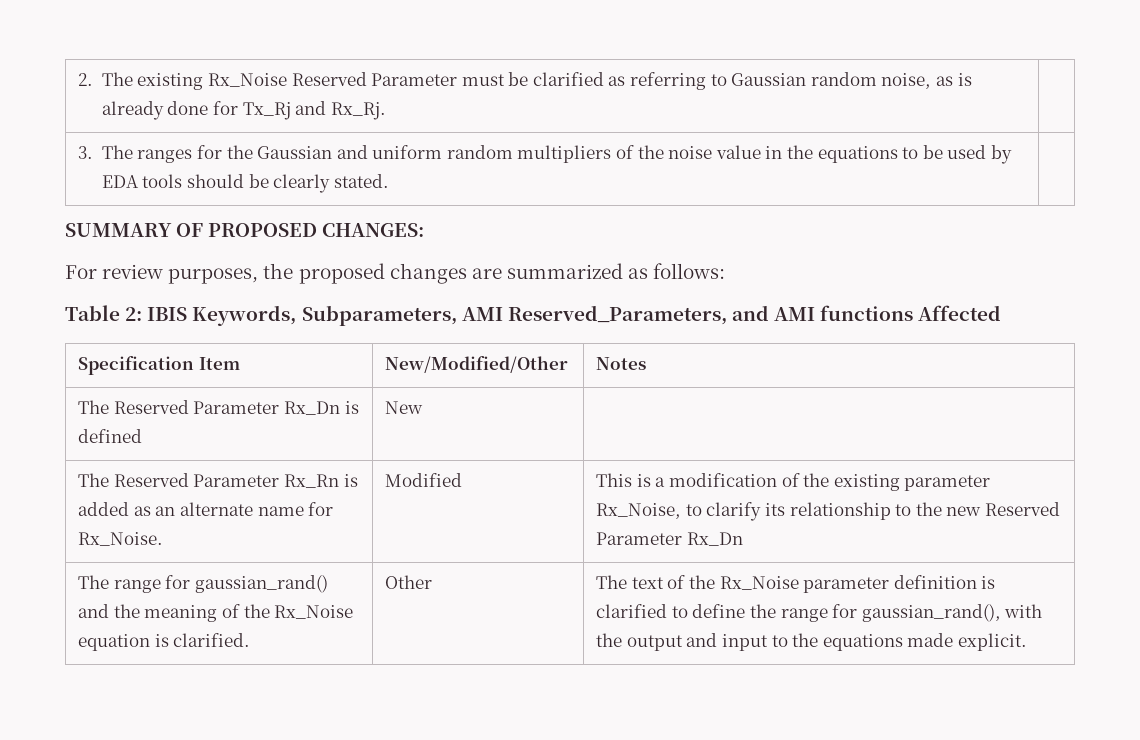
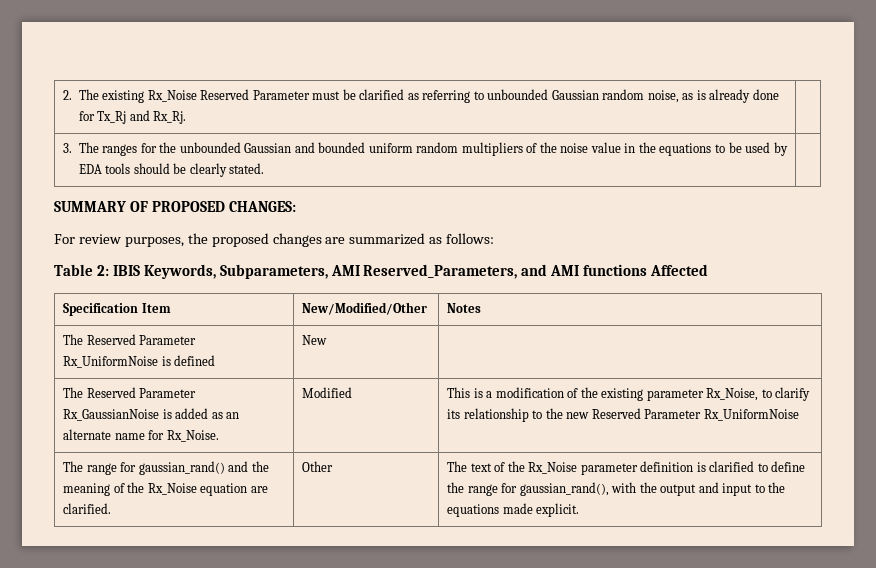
(727, 80) none -> [487,89,549,100] unbounded
(253, 152) none -> [179,142,241,153] unbounded
(368, 152) none -> [318,142,366,153] bounded
[283,401,340,415] Rx_Dn -> [63,356,159,368] Rx_UniformNoise
[283,474,339,488] Rx_Rn -> [63,409,160,421] Rx_GaussianNoise
[686,532,743,546] Rx_Dn -> [703,409,799,421] Rx_UniformNoise
[154,634,169,647] is -> [250,486,268,493] are

